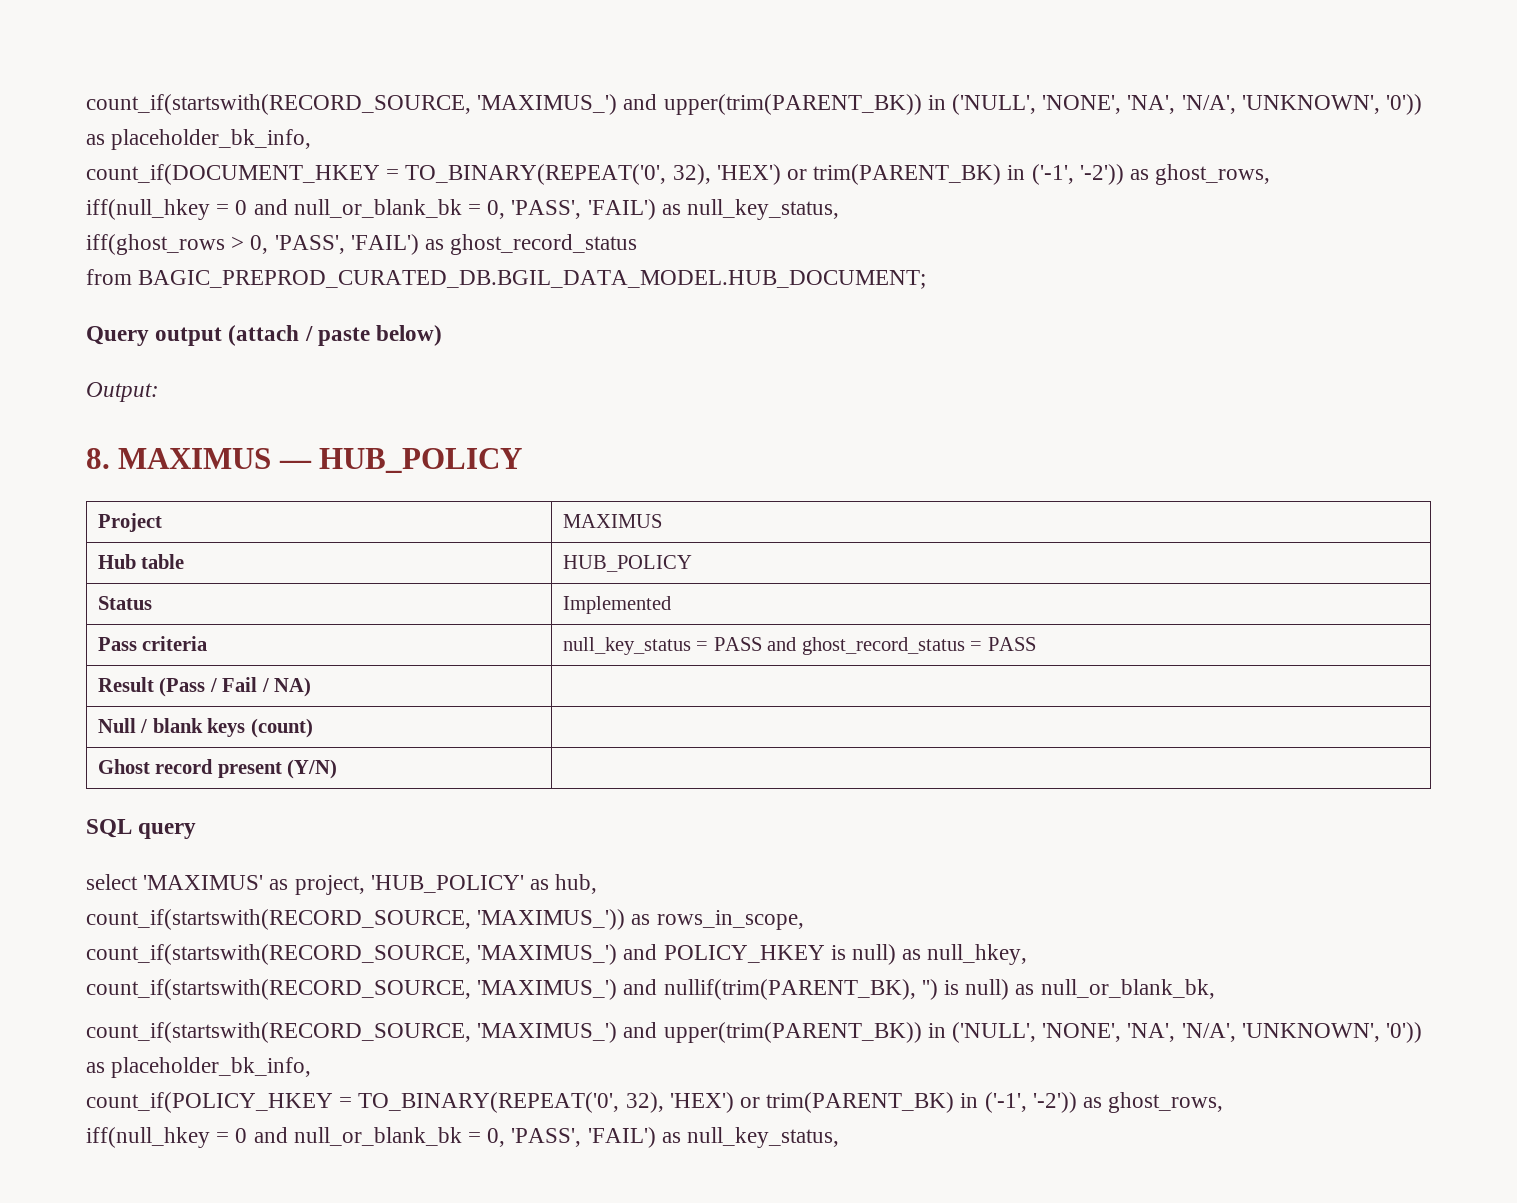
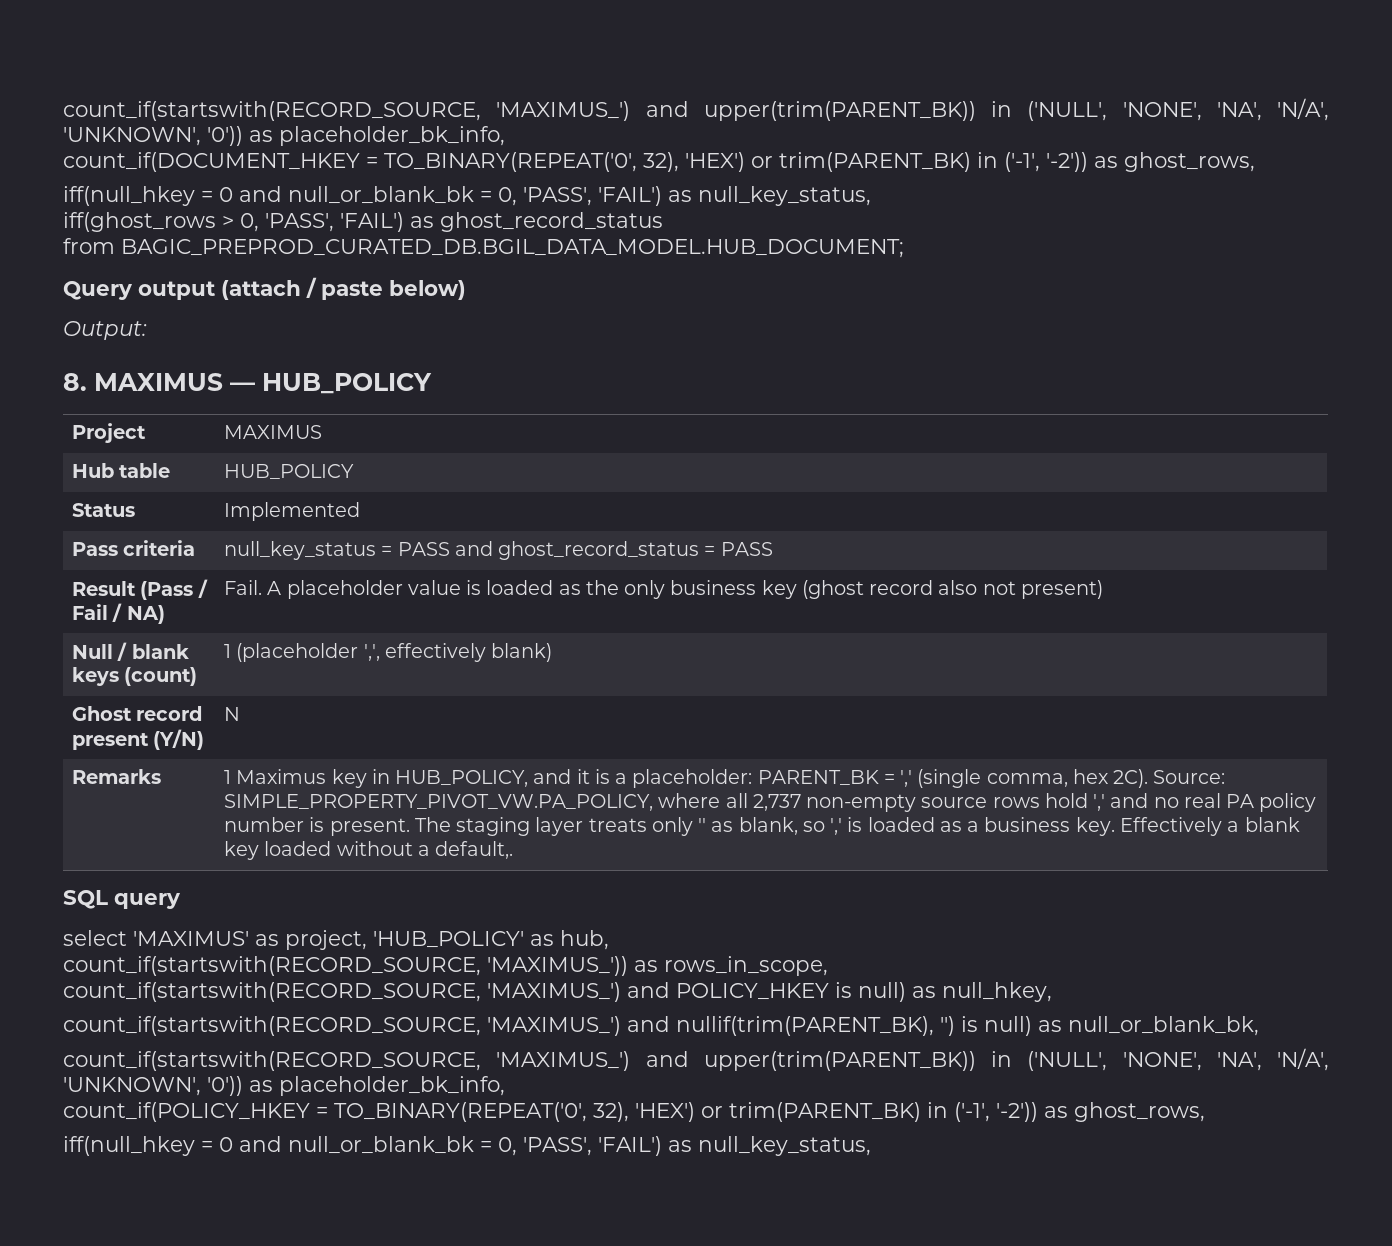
(312, 687) none -> [223,580,1103,599] Fail. A placeholder value is loaded as the only business key (ghost record also not present)
(313, 728) none -> [223,643,553,662] 1 (placeholder ',', effectively blank)
(338, 769) none -> [223,707,240,721] [71,769,161,784] [223,769,1226,788] [223,793,1317,812] [223,817,1300,836] [223,841,514,860] N // Remarks | 1 Maximus key in HUB_POLICY, and it is a placeholder: PARENT_BK = ',' (single comma, hex 2C). Source: SIMPLE_PROPERTY_PIVOT_VW.PA_POLICY, where all 2,737 non-empty source rows hold ',' and no real PA policy number is present. The staging layer treats only '' as blank, so ',' is loaded as a business key. Effectively a blank key loaded without a default,.

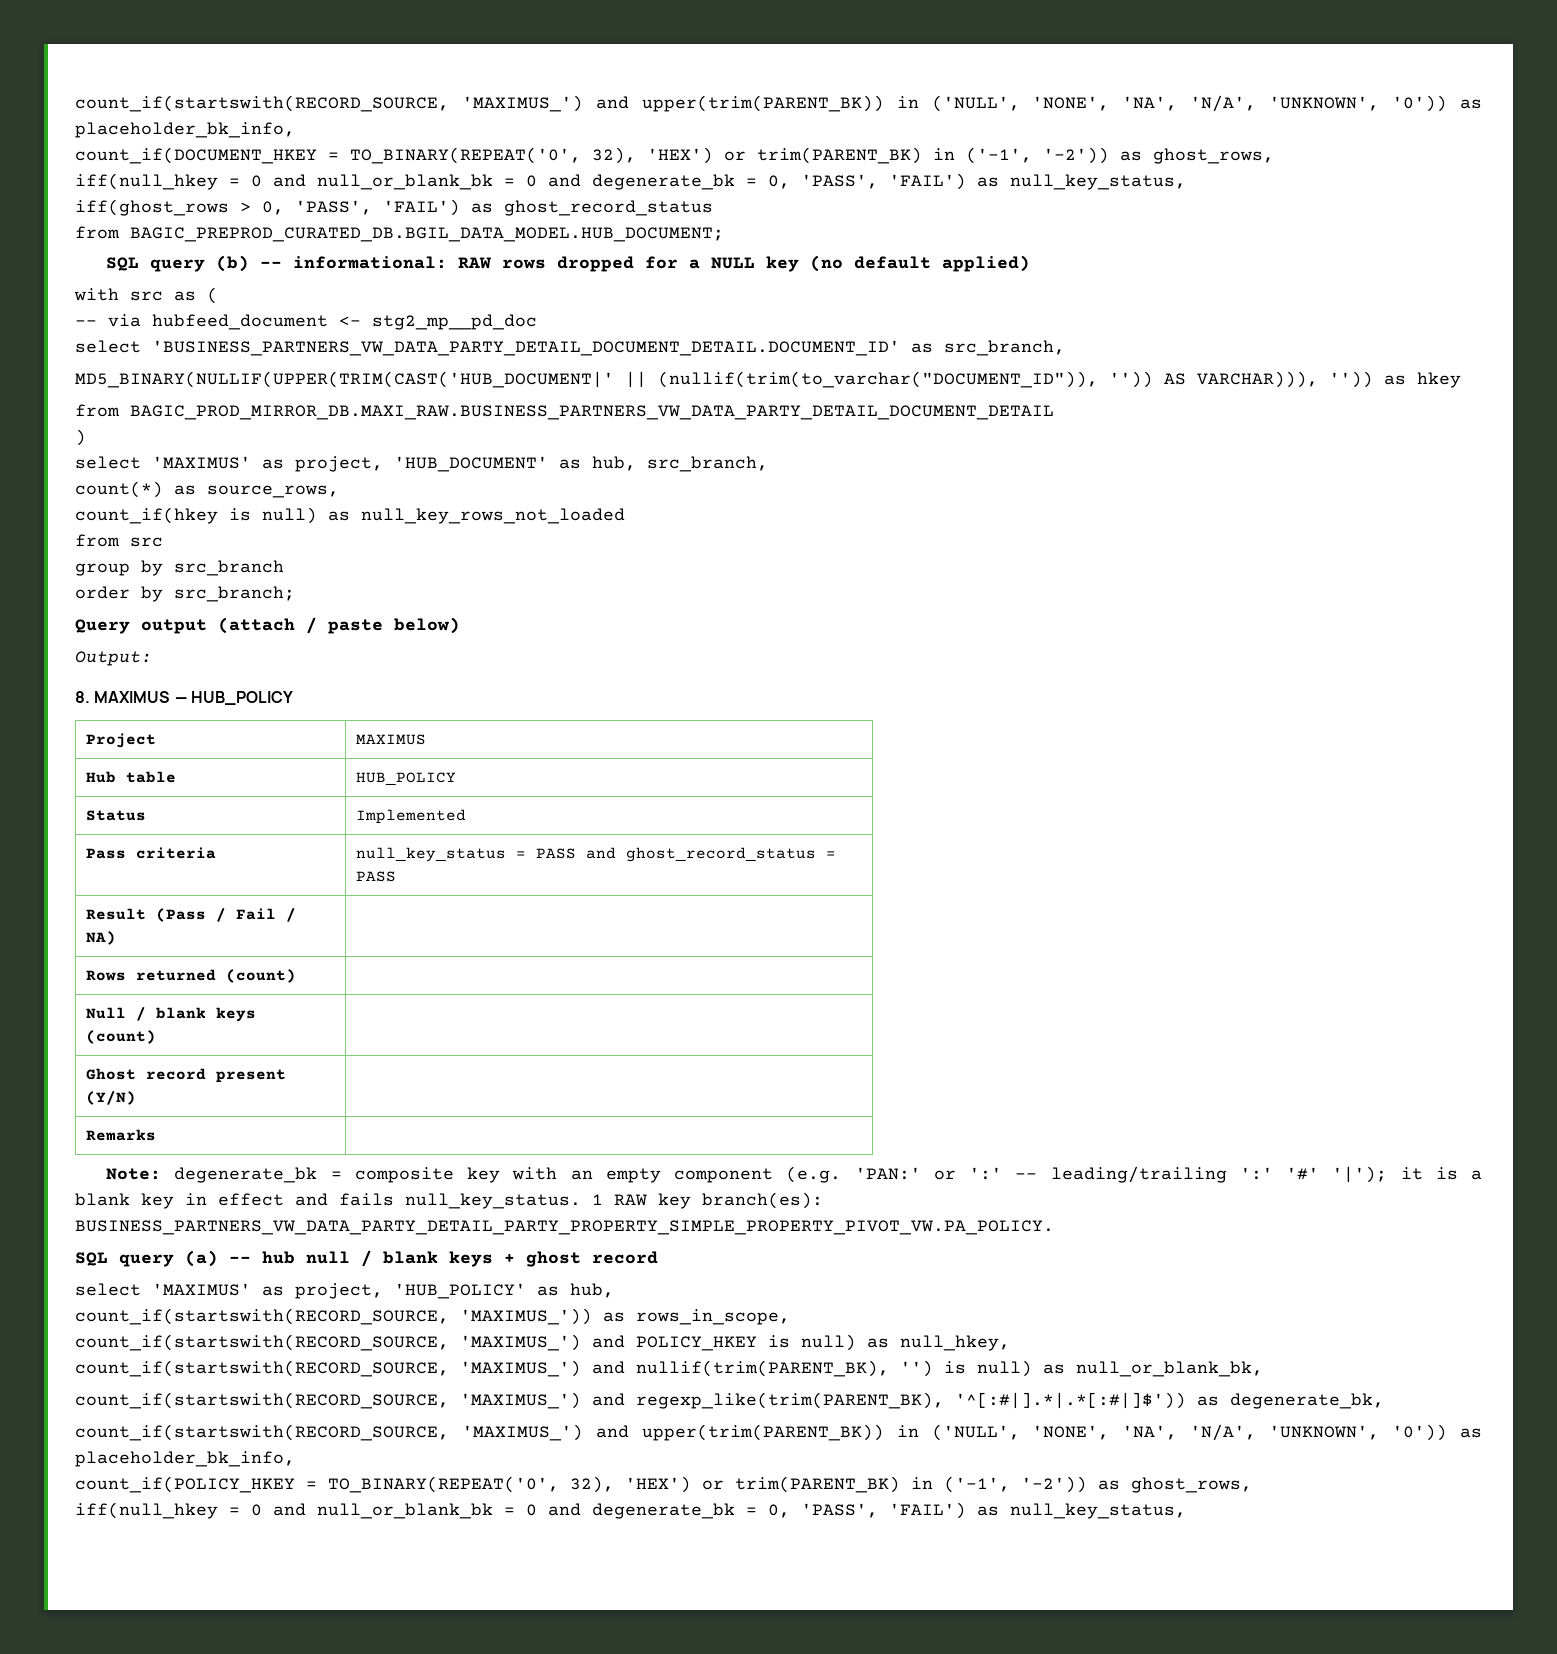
(492, 196) none -> [526,174,757,190] 0 and degenerate_bk =
(904, 248) none -> [106,255,1031,272] [74,287,218,304] [75,314,537,330] [75,340,1065,356] [75,371,1461,388] [75,404,1054,420] [75,429,86,446] [75,456,768,472] [75,481,339,498] [75,507,625,524] [75,534,163,547] [75,560,284,576] [75,586,295,602] // SQL query (b) -- informational: RAW rows dropped for a NULL key (no default applied) // with src as ( // -- via hubfeed_document <- stg2_mp__pd_doc // select 'BUSINESS_PARTNERS_VW_DATA_PARTY_DETAIL_DOCUMENT_DETAIL.DOCUMENT_ID' as src_branch, // MD5_BINARY(NULLIF(UPPER(TRIM(CAST('HUB_DOCUMENT|' || (nullif(trim(to_varchar("DOCUMENT_ID")), '')) AS VARCHAR))), '')) as hkey // from BAGIC_PROD_MIRROR_DB.MAXI_RAW.BUSINESS_PARTNERS_VW_DATA_PARTY_DETAIL_DOCUMENT_DETAIL // ) // select 'MAXIMUS' as project, 'HUB_DOCUMENT' as hub, src_branch, // count(*) as source_rows, // count_if(hkey is null) as null_key_rows_not_loaded // from src // group by src_branch // order by src_branch;
[223,580,1103,599] Fail. A placeholder value is loaded as the only business key (ghost record also not present) -> [86,969,297,983] // Rows returned (count) |
[223,643,553,662] 1 (placeholder ',', effectively blank) -> (157, 1037) none
[223,707,240,721] N -> (137, 1098) none
[223,769,1226,788] [223,793,1317,812] [223,817,1300,836] [223,841,514,860] [63,890,181,909] 1 Maximus key in HUB_POLICY, and it is a placeholder: PARENT_BK = ',' (single comma, hex 2C). Source: SIMPLE_PROPERTY_PIVOT_VW.PA_POLICY, where all 2,737 non-empty source rows hold ',' and no real PA policy number is present. The staging layer treats only '' as blank, so ',' is loaded as a business key. Effectively a blank key loaded without a default,. // SQL query -> [106,1166,1483,1183] [75,1192,823,1209] [75,1220,1054,1235] [75,1250,658,1267] // Note: degenerate_bk = composite key with an empty component (e.g. 'PAN:' or ':' -- leading/trailing ':' '#' '|'); it is a blank key in effect and fails null_key_status. 1 RAW key branch(es): BUSINESS_PARTNERS_VW_DATA_PARTY_DETAIL_PARTY_PROPERTY_SIMPLE_PROPERTY_PIVOT_VW.PA_POLICY. // SQL query (a) -- hub null / blank keys + ghost record
(1259, 1026) none -> [75,1392,1384,1409] // count_if(startswith(RECORD_SOURCE, 'MAXIMUS_') and regexp_like(trim(PARENT_BK), '^[:#|].*|.*[:#|]$')) as degenerate_bk,
(492, 1146) none -> [526,1503,757,1519] 0 and degenerate_bk =

